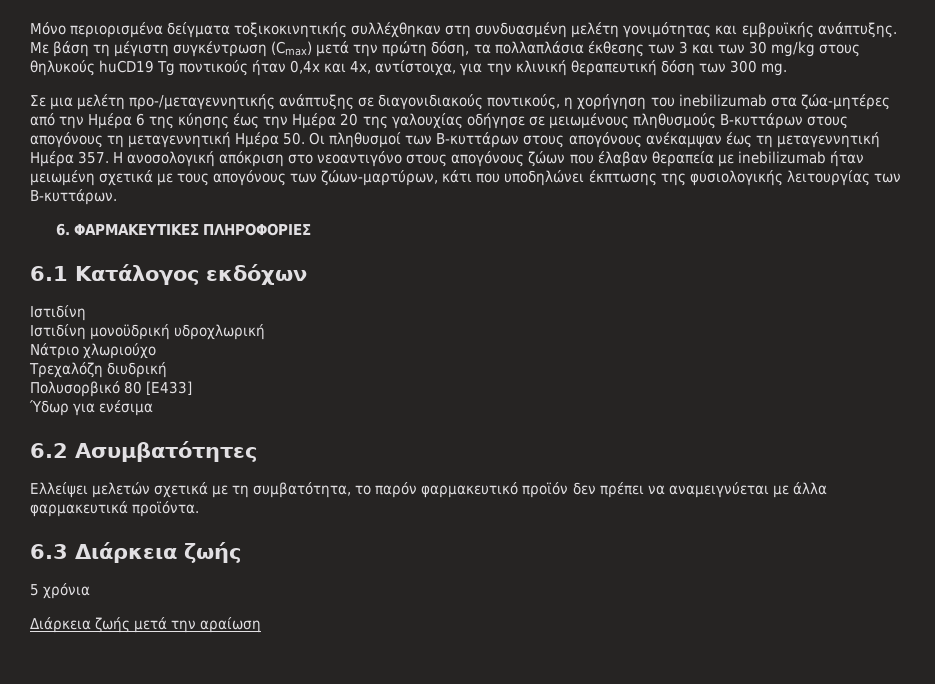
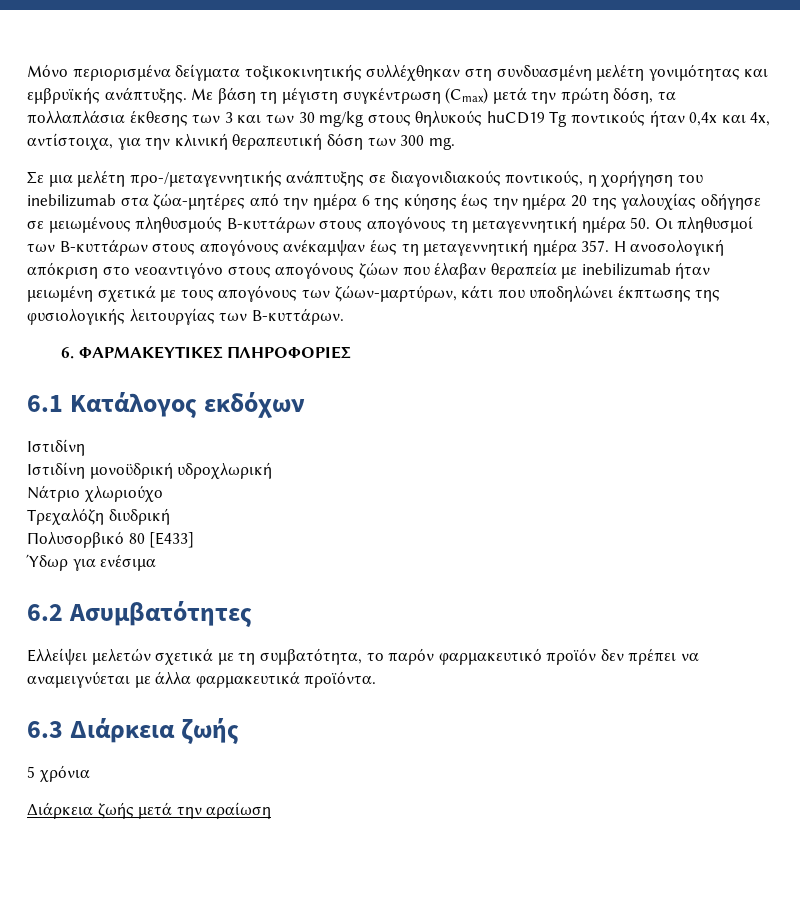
[88,113,133,129] Ημέρα -> [312,193,357,210] ημέρα
[292,113,337,129] Ημέρα -> [522,193,567,210] ημέρα
[235,132,280,148] Ημέρα -> [581,216,626,233] ημέρα
[30,151,74,167] Ημέρα -> [532,239,577,256] ημέρα

